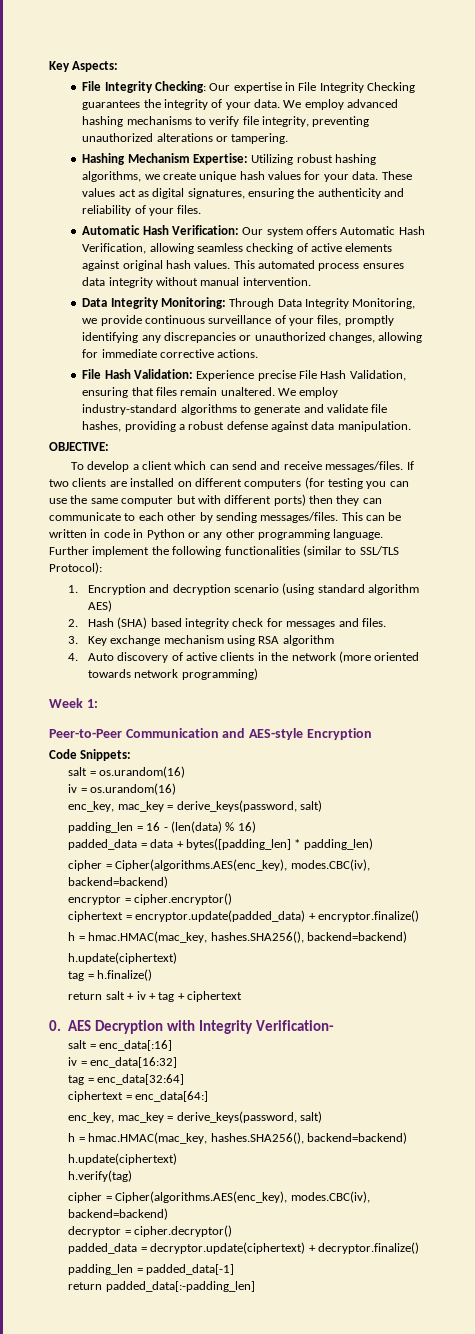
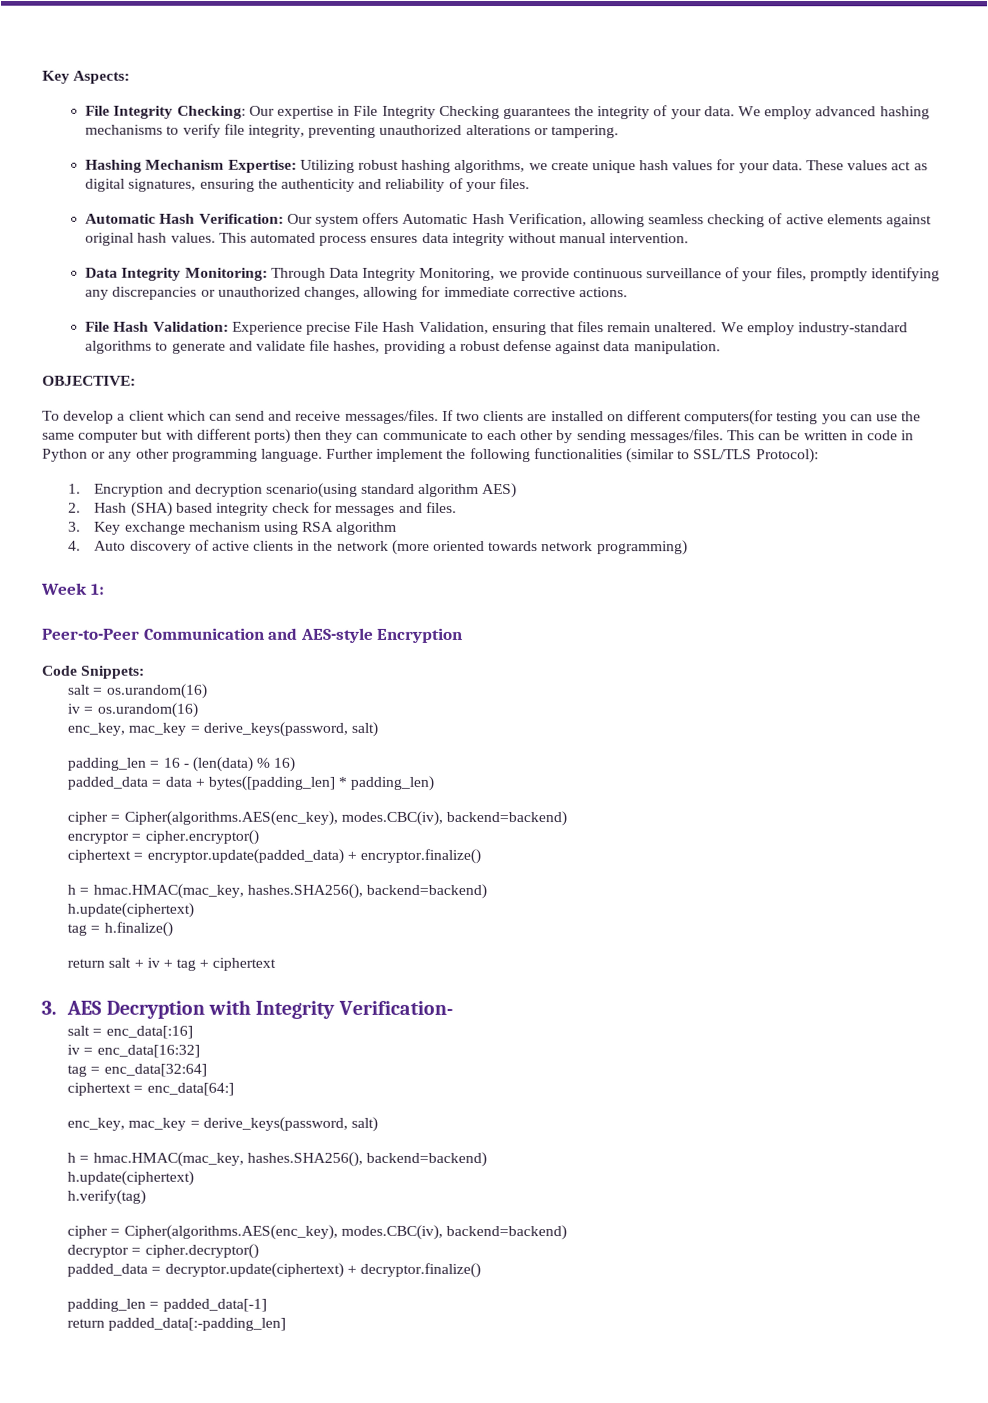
[244,477,325,489] computers (for -> [684,410,775,426] computers(for
[234,583,315,595] scenario (using -> [265,482,358,498] scenario(using
[49,1020,61,1031] 0. -> [41,1000,57,1015] 3.

